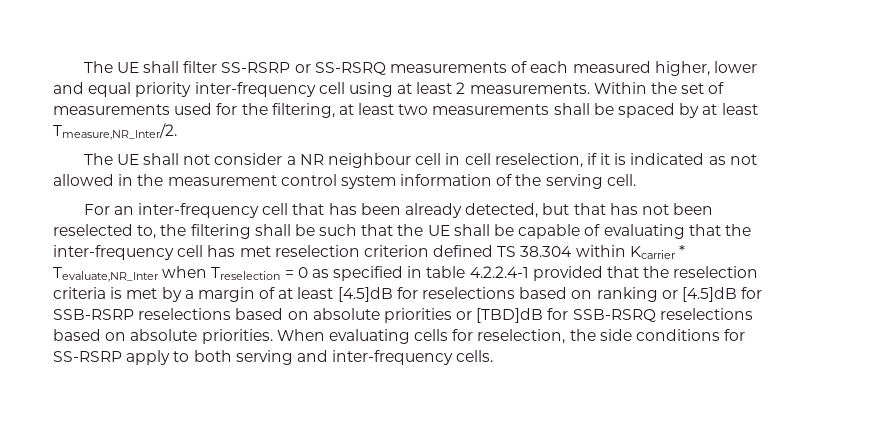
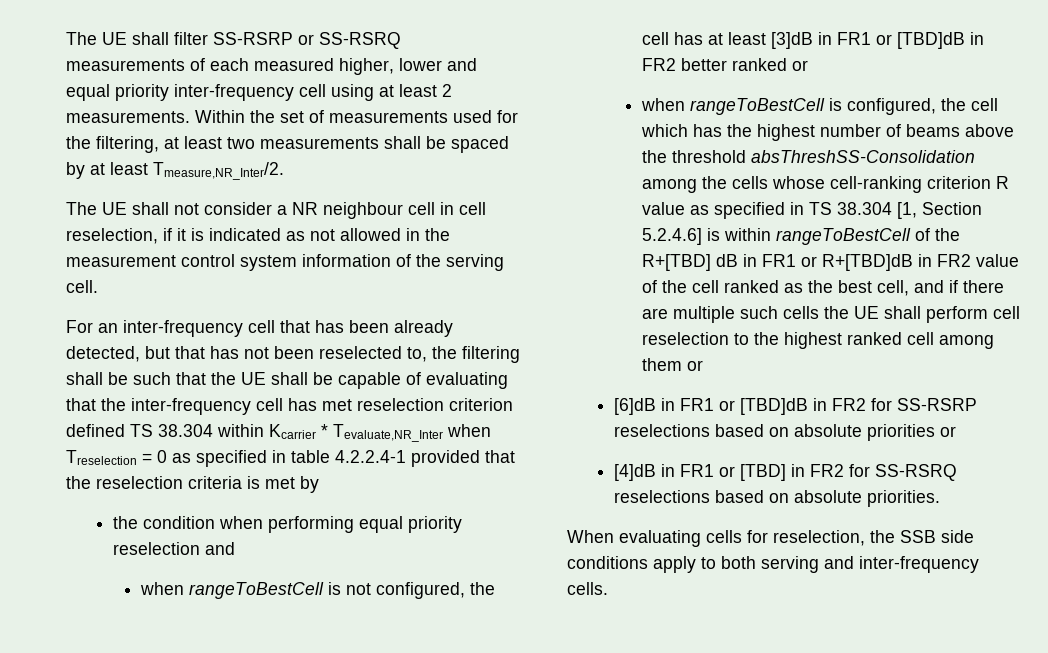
[184,287,763,302] [53,309,134,320] a margin of at least [4.5]dB for reselections based on ranking or [4.5]dB for SSB-RSRP -> [113,516,463,533] [113,542,236,555] [140,582,496,599] [642,32,985,49] [642,58,809,71] [641,98,999,115] [641,124,1015,141] [642,150,976,163] [642,176,1010,193] [642,202,983,219] [642,228,961,245] [642,254,1020,271] [642,280,1005,296] [642,306,1021,323] [642,332,995,349] [642,358,704,371] [614,398,978,415] // the condition when performing equal priority reselection and // when rangeToBestCell is not configured, the cell has at least [3]dB in FR1 or [TBD]dB in FR2 better ranked or // when rangeToBestCell is configured, the cell which has the highest number of beams above the threshold absThreshSS-Consolidation among the cells whose cell-ranking criterion R value as specified in TS 38.304 [1, Section 5.2.4.6] is within rangeToBestCell of the R+[TBD] dB in FR1 or R+[TBD]dB in FR2 value of the cell ranked as the best cell, and if there are multiple such cells the UE shall perform cell reselection to the highest ranked cell among them or // [6]dB in FR1 or [TBD]dB in FR2 for SS-RSRP
[476,308,656,323] [TBD]dB for SSB-RSRQ -> [614,464,958,481] // [4]dB in FR1 or [TBD] in FR2 for SS-RSRQ
(273, 336) none -> (941, 498) //
(596, 335) none -> [900,530,936,543] SSB
[724,329,746,341] [53,351,122,362] for SS-RSRP -> (648, 562) none

